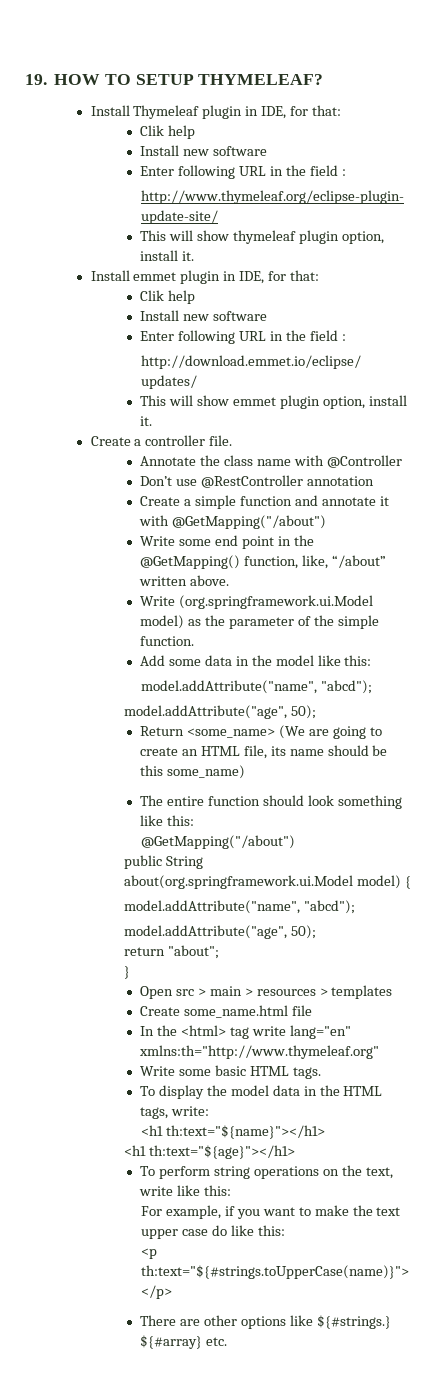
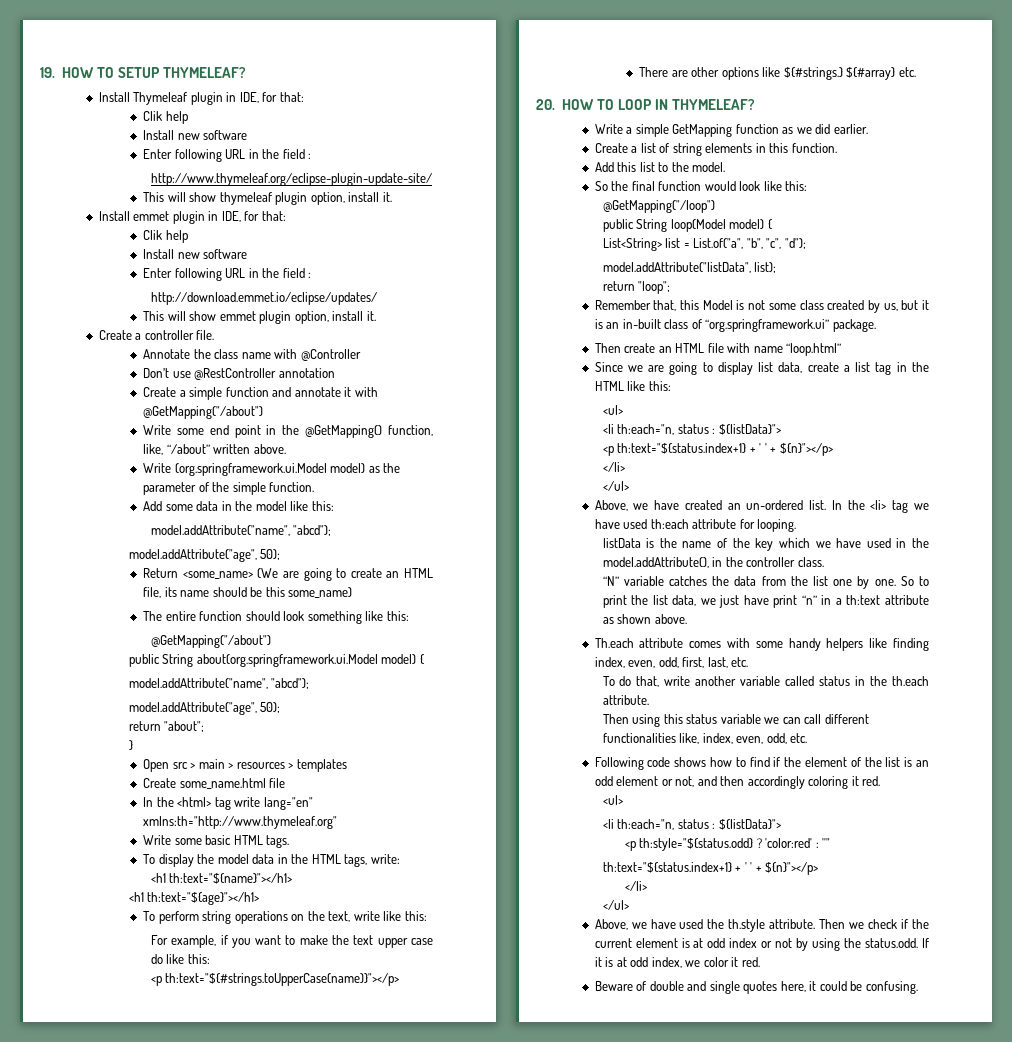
(227, 1341) none -> [536,99,755,110] [594,124,868,137] [594,143,837,156] [594,162,726,172] [594,181,808,191] [602,200,715,213] [602,219,772,232] [602,238,806,251] [602,262,777,273] [602,281,671,294] [594,300,929,313] [594,319,876,332] [594,343,842,356] [594,362,930,375] [594,381,671,391] [602,405,623,415] [602,424,781,435] [602,443,833,456] [602,462,625,472] [602,481,629,491] [594,500,929,513] [594,519,797,532] [602,538,929,551] [602,557,824,568] [602,576,929,589] [602,595,929,608] [602,614,687,624] [594,638,929,651] [594,657,749,668] [602,676,929,687] [602,695,649,705] [602,714,869,727] [602,733,808,744] [594,757,929,770] [594,776,881,789] [602,795,623,805] [602,819,781,830] [624,838,831,851] [602,862,819,875] [624,881,647,891] [602,900,629,910] [594,919,929,932] [594,938,929,951] [594,957,760,968] [594,981,918,994] // 20. HOW TO LOOP IN THYMELEAF? // Write a simple GetMapping function as we did earlier. // Create a list of string elements in this function. // Add this list to the model. // So the final function would look like this: // @GetMapping("/loop") // public String loop(Model model) { // List<String> list = List.of("a", "b", "c", "d"); // model.addAttribute("listData", list); // return "loop"; // Remember that, this Model is not some class created by us, but it is an in-built class of “org.springframework.ui” package. // Then create an HTML file with name “loop.html” // Since we are going to display list data, create a list tag in the HTML like this: // <ul> // <li th:each="n, status : ${listData}"> // <p th:text="${status.index+1} + ' ' + ${n}"></p> // </li> // </ul> // Above, we have created an un-ordered list. In the <li> tag we have used th:each attribute for looping. // listData is the name of the key which we have used in the model.addAttribute(), in the controller class. // “N” variable catches the data from the list one by one. So to print the list data, we just have print “n” in a th:text attribute as shown above. // Th.each attribute comes with some handy helpers like finding index, even, odd, first, last, etc. // To do that, write another variable called status in the th.each attribute. // Then using this status variable we can call different functionalities like, index, even, odd, etc. // Following code shows how to find if the element of the list is an odd element or not, and then accordingly coloring it red. // <ul> // <li th:each="n, status : ${listData}"> // <p th:style="${status.odd} ? 'color:red' : ''" // th:text="${status.index+1} + ' ' + ${n}"></p> // </li> // </ul> // Above, we have used the th.style attribute. Then we check if the current element is at odd index or not by using the status.odd. If it is at odd index, we color it red. // Beware of double and single quotes here, it could be confusing.

